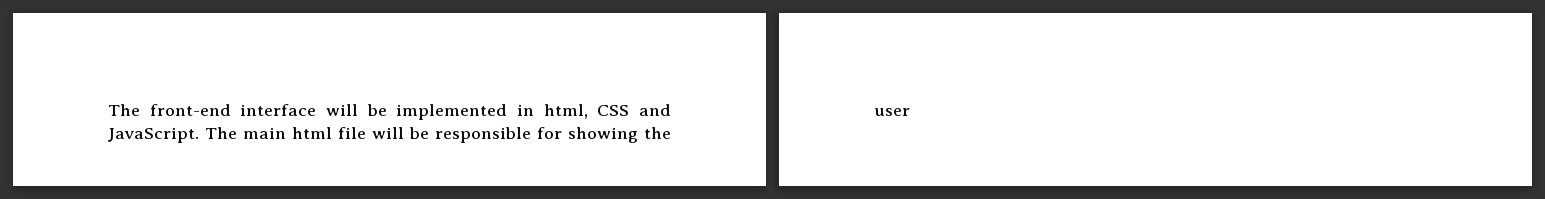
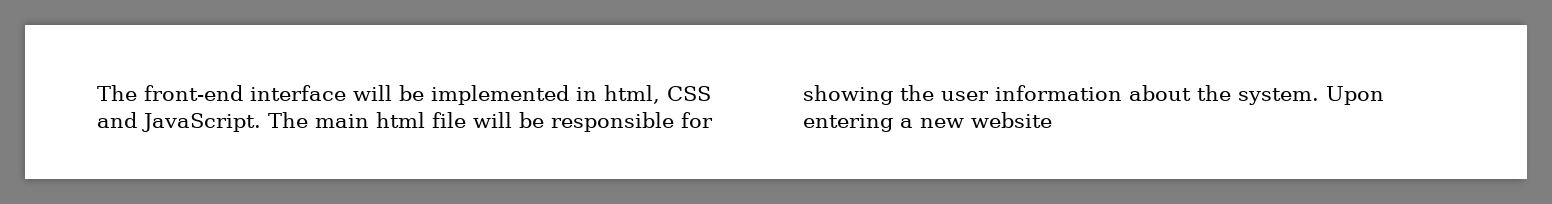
(910, 112) none -> [995,85,1384,105] [803,112,1052,132] information about the system. Upon entering a new website

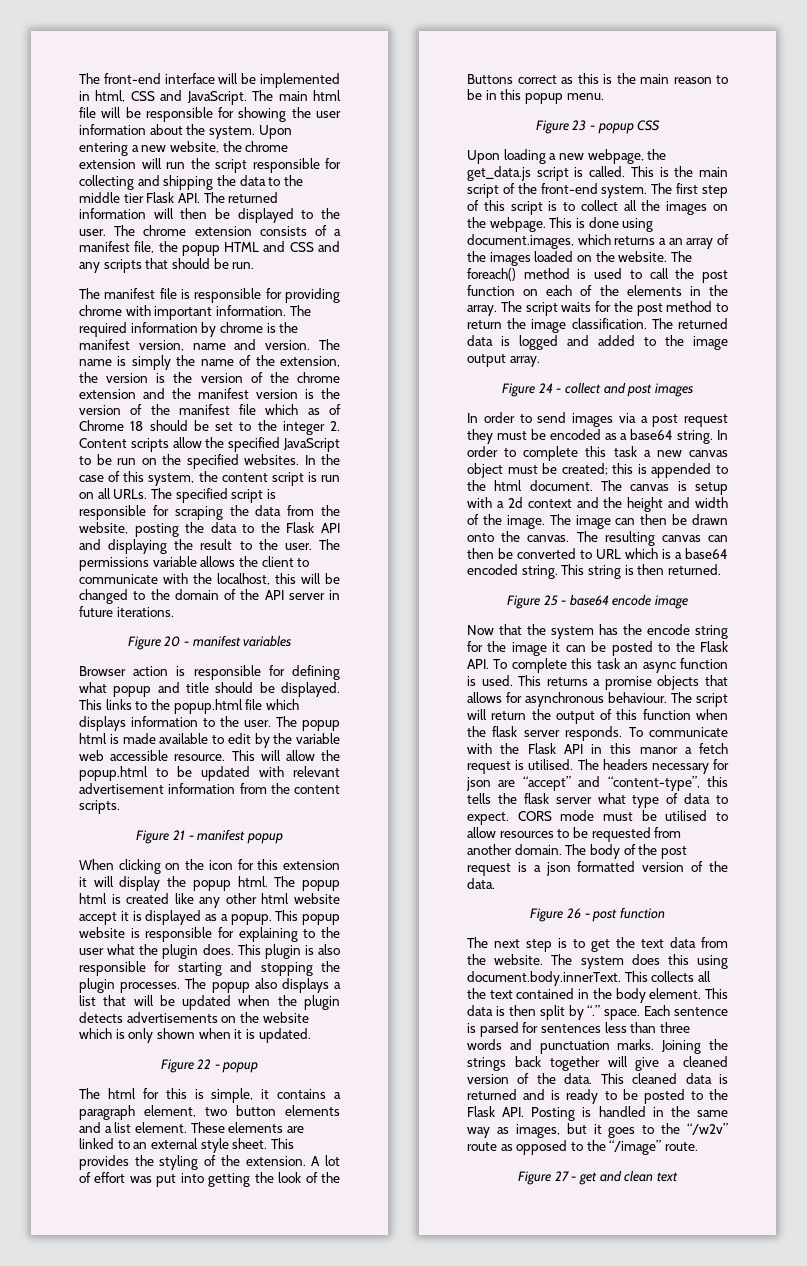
[971,112,1052,128] website -> [169,141,289,153] [79,158,341,173] [79,175,303,190] [79,192,279,203] [79,208,340,223] [79,225,341,236] [79,241,340,256] [79,258,255,273] [79,288,340,303] [79,305,311,320] [79,322,299,337] [79,339,340,351] [79,355,340,370] [79,372,340,383] [79,388,340,399] [79,404,341,415] [79,420,340,435] [79,437,340,452] [79,454,340,469] [79,471,340,486] [79,488,276,503] [79,505,340,520] [79,522,341,537] [79,539,340,554] [79,556,310,571] [79,573,340,585] [79,589,340,604] [79,606,174,617] [127,635,292,650] [79,665,340,680] [79,682,340,697] [79,699,299,714] [79,716,340,731] [79,733,340,748] [79,750,340,761] [79,766,340,781] [79,783,340,794] [79,800,120,814] [136,829,283,844] [79,859,340,874] [79,876,340,891] [79,893,340,908] [79,910,340,925] [79,927,340,942] [79,944,340,959] [79,961,340,976] [79,978,341,993] [79,995,340,1010] [79,1012,309,1023] [79,1028,311,1043] [160,1059,259,1073] [79,1088,341,1103] [79,1105,340,1120] [79,1122,304,1133] [79,1138,294,1153] [79,1155,340,1170] [79,1172,341,1187] [467,73,728,84] [467,89,604,104] [535,120,661,134] [467,149,667,164] [467,166,728,181] [467,183,728,198] [467,200,728,215] [467,217,654,232] [467,234,729,249] [467,251,692,266] [467,268,728,283] [467,285,728,296] [467,301,728,316] [467,318,728,333] [467,335,728,350] [467,354,540,367] [502,382,693,397] [467,412,728,427] [467,429,728,444] [467,446,728,461] [467,463,728,478] [467,480,728,495] [467,497,728,512] [467,514,728,529] [467,531,728,546] [467,548,728,559] [467,564,721,579] [506,594,689,609] [467,624,728,639] [467,641,728,656] [467,658,728,673] [467,675,728,690] [467,692,728,707] [467,709,728,724] [467,726,728,741] [467,743,728,754] [467,759,729,774] [466,776,728,791] [467,793,728,808] [467,810,728,825] [467,827,682,842] [467,844,687,859] [467,861,728,876] [467,878,495,889] [530,907,665,922] [467,937,728,952] [467,954,728,969] [467,971,711,986] [467,988,728,1003] [467,1005,728,1020] [467,1022,690,1037] [467,1039,728,1054] [467,1056,728,1071] [467,1073,728,1084] [467,1089,728,1104] [467,1106,728,1121] [467,1123,728,1138] [467,1140,698,1155] [518,1170,678,1185] website, the chrome extension will run the script responsible for collecting and shipping the data to the middle tier Flask API. The returned information will then be displayed to the user. The chrome extension consists of a manifest file, the popup HTML and CSS and any scripts that should be run. // The manifest file is responsible for providing chrome with important information. The required information by chrome is the manifest version, name and version. The name is simply the name of the extension, the version is the version of the chrome extension and the manifest version is the version of the manifest file which as of Chrome 18 should be set to the integer 2. Content scripts allow the specified JavaScript to be run on the specified websites. In the case of this system, the content script is run on all URLs. The specified script is responsible for scraping the data from the website, posting the data to the Flask API and displaying the result to the user. The permissions variable allows the client to communicate with the localhost, this will be changed to the domain of the API server in future iterations. // Figure 20 - manifest variables // Browser action is responsible for defining what popup and title should be displayed. This links to the popup.html file which displays information to the user. The popup html is made available to edit by the variable web accessible resource. This will allow the popup.html to be updated with relevant advertisement information from the content scripts. // Figure 21 - manifest popup // When clicking on the icon for this extension it will display the popup html. The popup html is created like any other html website accept it is displayed as a popup. This popup website is responsible for explaining to the user what the plugin does. This plugin is also responsible for starting and stopping the plugin processes. The popup also displays a list that will be updated when the plugin detects advertisements on the website which is only shown when it is updated. // Figure 22 - popup // The html for this is simple, it contains a paragraph element, two button elements and a list element. These elements are linked to an external style sheet. This provides the styling of the extension. A lot of effort was put into getting the look of the Buttons correct as this is the main reason to be in this popup menu. // Figure 23 - popup CSS // Upon loading a new webpage, the get_data.js script is called. This is the main script of the front-end system. The first step of this script is to collect all the images on the webpage. This is done using document.images, which returns a an array of the images loaded on the website. The foreach() method is used to call the post function on each of the elements in the array. The script waits for the post method to return the image classification. The returned data is logged and added to the image output array. // Figure 24 - collect and post images // In order to send images via a post request they must be encoded as a base64 string. In order to complete this task a new canvas object must be created; this is appended to the html document. The canvas is setup with a 2d context and the height and width of the image. The image can then be drawn onto the canvas. The resulting canvas can then be converted to URL which is a base64 encoded string. This string is then returned. // Figure 25 - base64 encode image // Now that the system has the encode string for the image it can be posted to the Flask API. To complete this task an async function is used. This returns a promise objects that allows for asynchronous behaviour. The script will return the output of this function when the flask server responds. To communicate with the Flask API in this manor a fetch request is utilised. The headers necessary for json are “accept” and “content-type”, this tells the flask server what type of data to expect. CORS mode must be utilised to allow resources to be requested from another domain. The body of the post request is a json formatted version of the data. // Figure 26 - post function // The next step is to get the text data from the website. The system does this using document.body.innerText. This collects all the text contained in the body element. This data is then split by “.” space. Each sentence is parsed for sentences less than three words and punctuation marks. Joining the strings back together will give a cleaned version of the data. This cleaned data is returned and is ready to be posted to the Flask API. Posting is handled in the same way as images, but it goes to the “/w2v” route as opposed to the “/image” route. // Figure 27 - get and clean text

